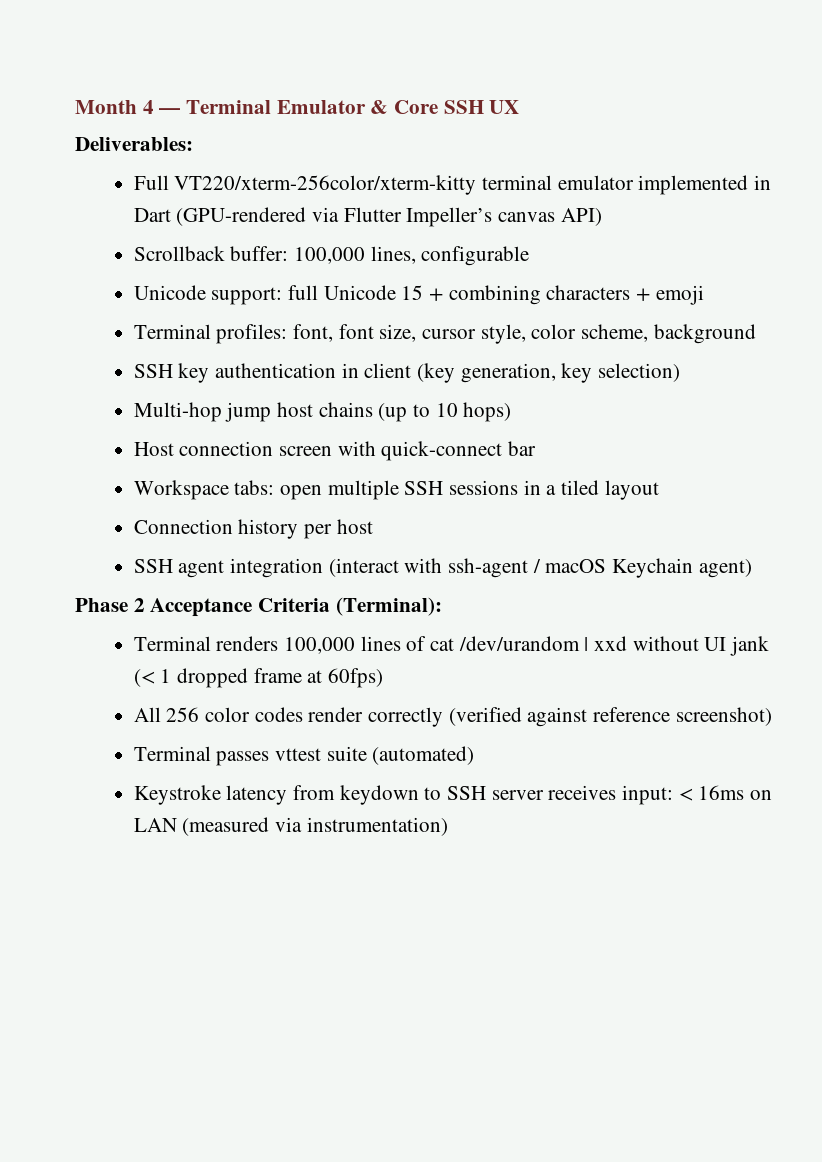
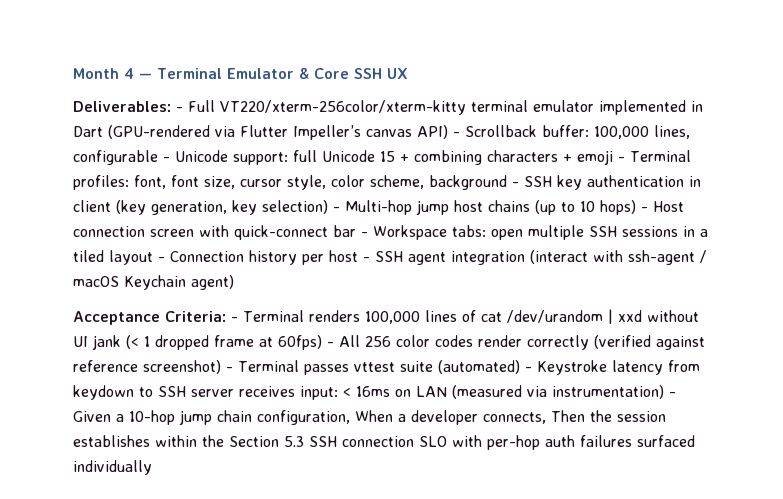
(193, 144) // -> [176,107,183,112] -
(602, 217) // -> [453,132,460,137] -
(530, 256) // -> [163,157,170,162] -
(704, 295) // -> [618,157,625,162] -
(756, 334) // -> [512,182,519,187] -
(680, 372) // -> [333,207,340,212] -
(512, 412) // -> [641,207,648,212] -
(536, 448) // -> [361,232,368,237] -
(659, 490) // -> [158,257,165,262] -
(373, 526) // -> [363,257,370,262] -
[75,597,442,617] Phase 2 Acceptance Criteria (Terminal): // -> [73,311,238,325] Acceptance Criteria: -
(383, 678) // -> [327,342,334,347] -
(772, 716) // -> [226,367,233,372] -
(475, 755) // -> [524,367,532,372] -
(448, 826) none -> [669,392,676,397] [73,410,666,425] [73,435,695,450] [73,460,152,475] - Given a 10-hop jump chain configuration, When a developer connects, Then the session establishes within the Section 5.3 SSH connection SLO with per-hop auth failures surfaced individually

